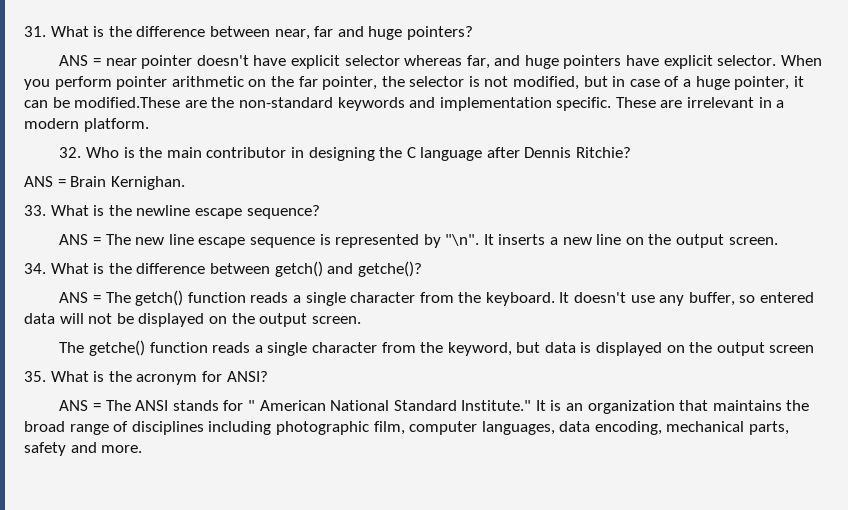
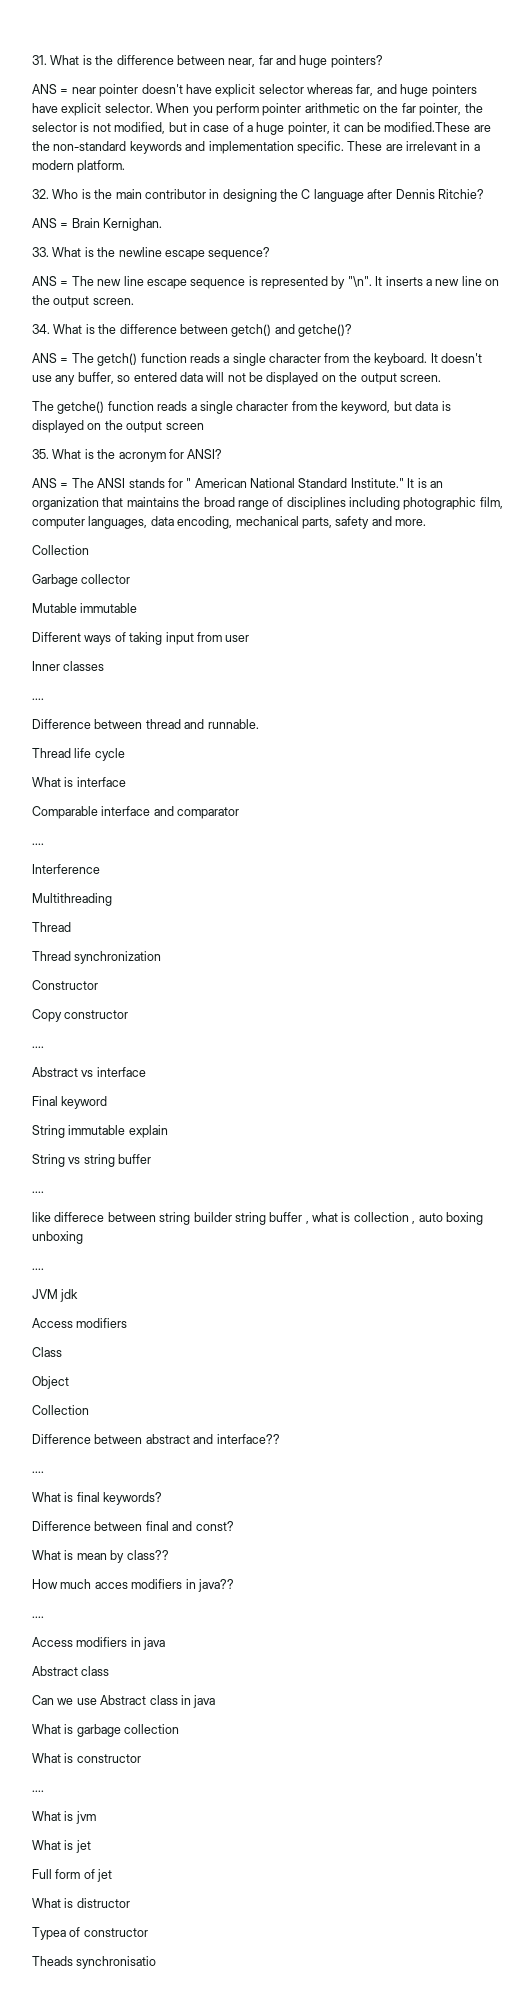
(143, 449) none -> [32,545,89,555] [32,574,131,587] [32,603,138,613] [32,632,250,645] [32,661,105,671] [32,698,44,700] [32,719,259,729] [32,748,125,761] [32,777,126,787] [32,806,240,819] [32,843,44,845] [32,864,100,874] [32,893,112,906] [32,922,71,932] [32,951,162,964] [32,980,98,990] [32,1009,129,1022] [32,1046,44,1048] [32,1067,146,1077] [32,1096,108,1109] [32,1125,168,1138] [32,1154,152,1167] [32,1191,44,1193] [32,1212,483,1225] [32,1231,83,1244] [32,1268,44,1270] [32,1289,79,1302] [32,1318,128,1328] [32,1347,62,1357] [32,1376,69,1389] [32,1405,89,1415] [32,1434,280,1444] [32,1471,44,1473] [32,1492,163,1505] [32,1521,234,1531] [32,1550,169,1563] [32,1579,234,1592] [32,1616,44,1618] [32,1637,166,1650] [32,1666,110,1676] [32,1695,216,1708] [32,1724,180,1737] [32,1753,141,1763] [32,1790,44,1792] [32,1811,96,1824] [32,1840,91,1853] [32,1869,113,1882] [32,1898,130,1908] [32,1927,148,1940] [32,1956,157,1969] // Collection // Garbage collector // Mutable immutable // Different ways of taking input from user // Inner classes // .... // Difference between thread and runnable. // Thread life cycle // What is interface // Comparable interface and comparator // .... // Interference // Multithreading // Thread // Thread synchronization // Constructor // Copy constructor // .... // Abstract vs interface // Final keyword // String immutable explain // String vs string buffer // .... // like differece between string builder string buffer , what is collection , auto boxing unboxing // .... // JVM jdk // Access modifiers // Class // Object // Collection // Difference between abstract and interface?? // .... // What is final keywords? // Difference between final and const? // What is mean by class?? // How much acces modifiers in java?? // .... // Access modifiers in java // Abstract class // Can we use Abstract class in java // What is garbage collection // What is constructor // .... // What is jvm // What is jet // Full form of jet // What is distructor // Typea of constructor // Theads synchronisatio

